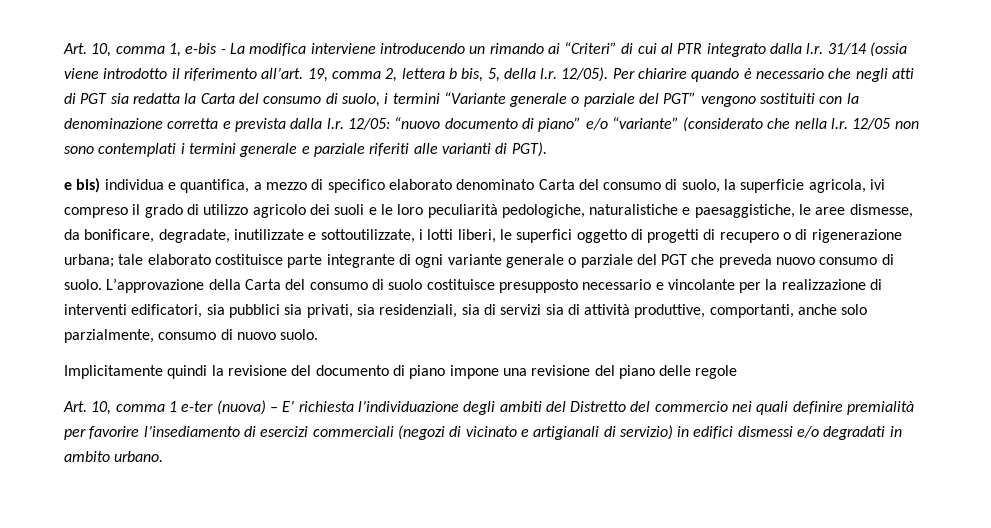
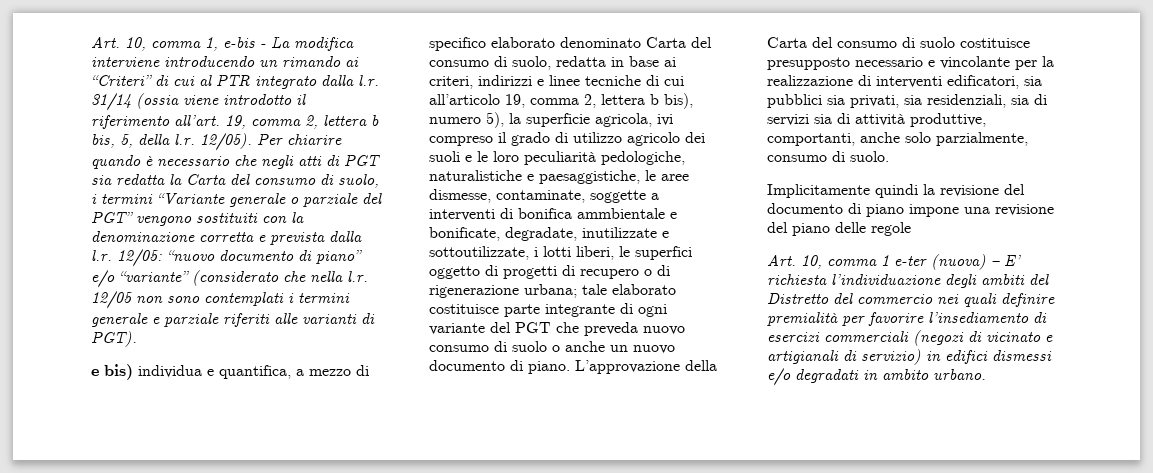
(720, 186) none -> [556,56,676,67] [429,75,684,89] [429,93,693,109] [429,112,504,128] redatta in base ai criteri, indirizzi e linee tecniche di cui all’articolo 19, comma 2, lettera b bis), numero 5),
[64,229,155,243] da bonificare, -> [496,190,659,203] [429,208,677,221] [429,227,500,241] contaminate, soggette a interventi di bonifica ammbientale e bonificate,
[505,254,633,268] generale o parziale -> (485, 329) none
[64,279,102,290] suolo. -> [512,341,675,354] [429,360,570,374] suolo o anche un nuovo documento di piano.
[236,332,276,340] nuovo -> (845, 156) none

